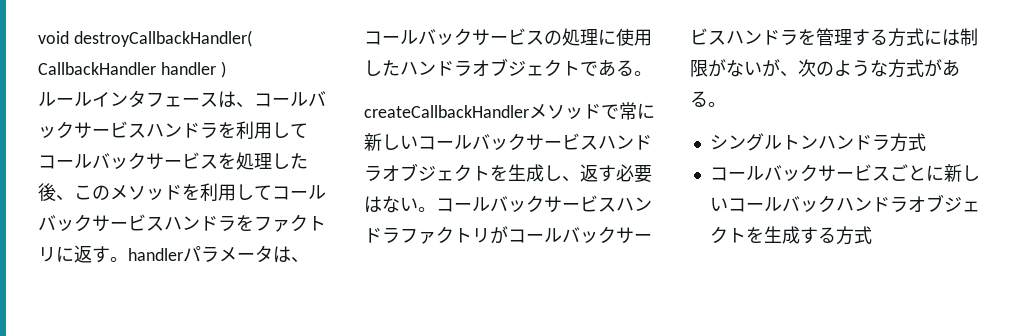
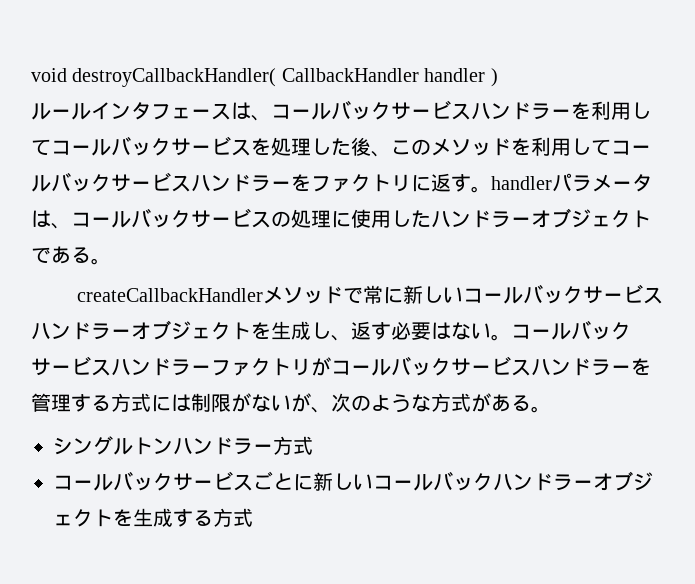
(218, 130) none -> [551,109,571,118] ー
(236, 223) none -> [271,181,291,190] ー
(472, 68) none -> [511,217,531,226] ー
(382, 173) none -> [111,329,131,338] ー
(400, 235) none -> [191,365,211,374] ー
(798, 37) none -> [611,365,631,374] ー
(890, 142) none -> [253,444,273,453] ー
(908, 204) none -> [573,480,593,489] ー

